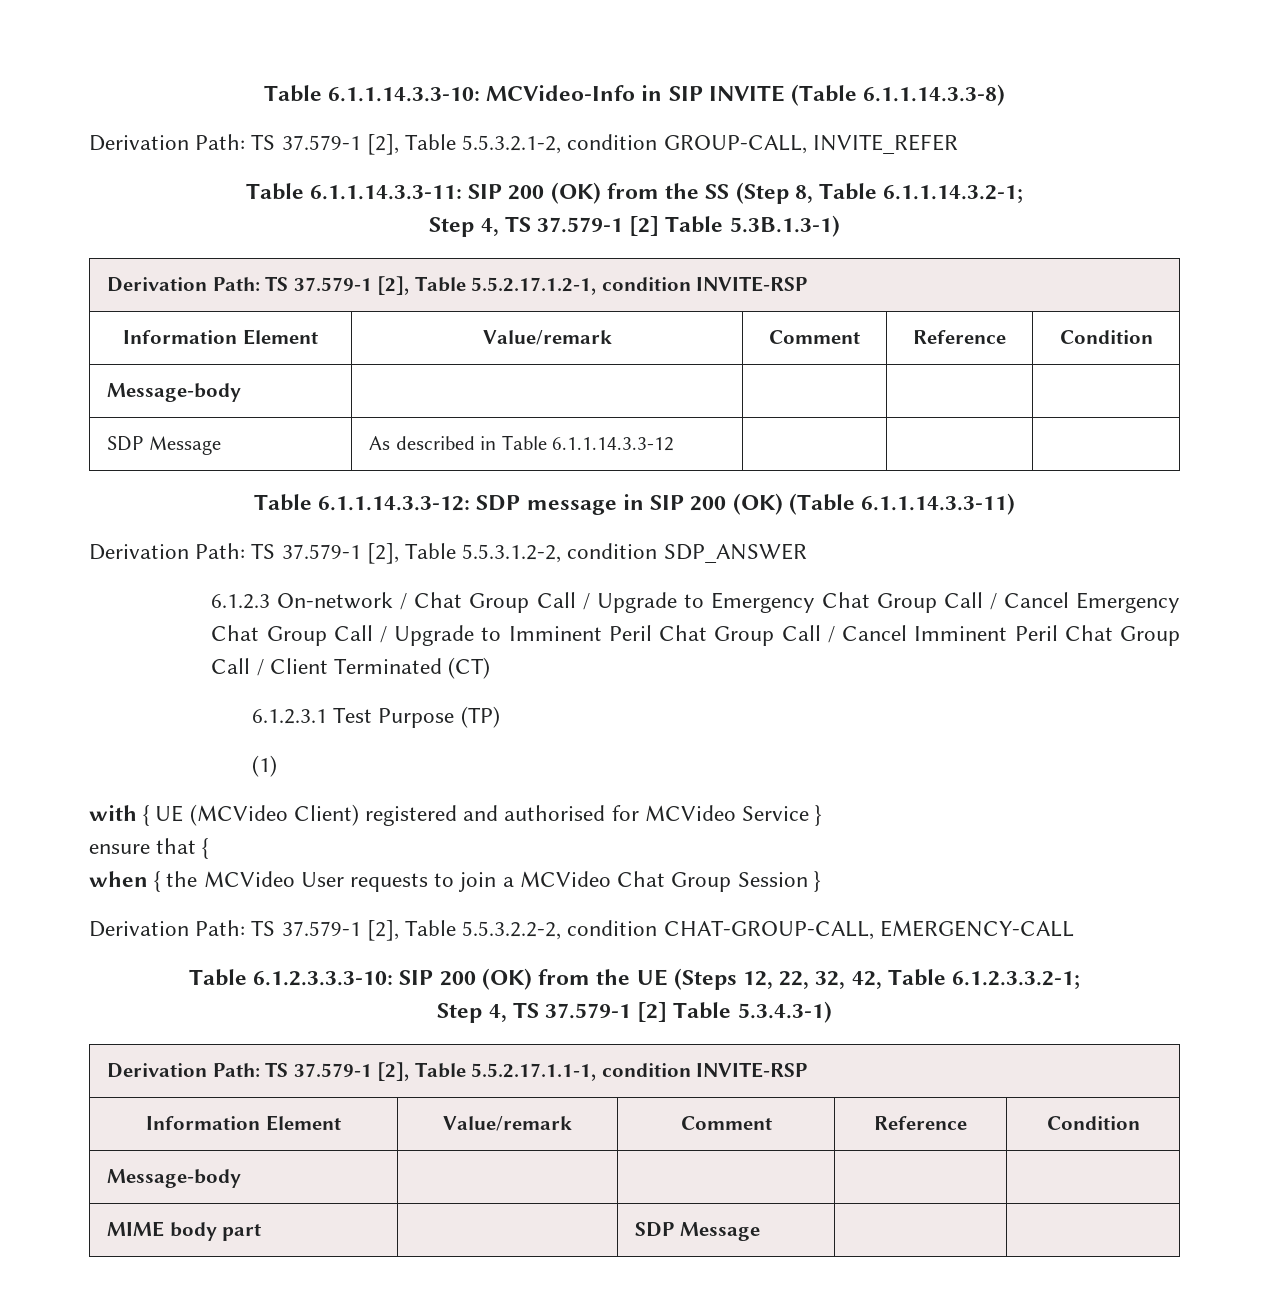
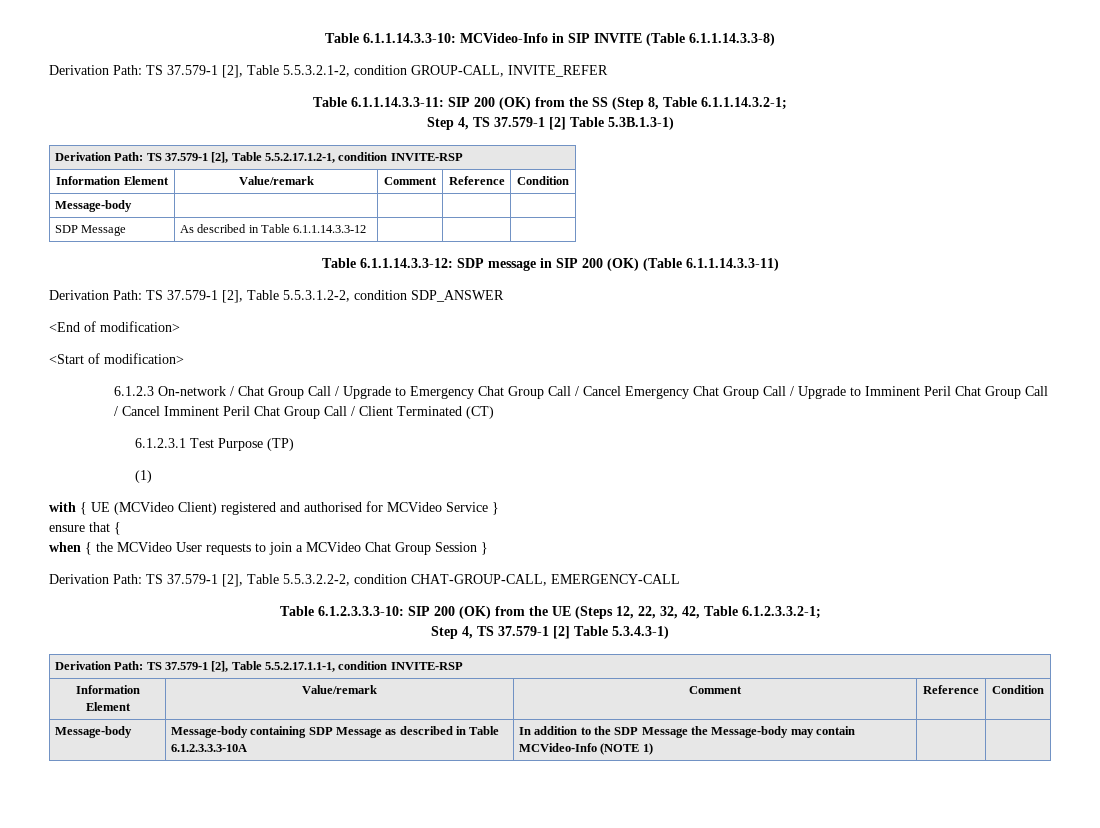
(807, 553) none -> [49,321,180,332] [49,353,184,364] // <End of modification> // <Start of modification>
[107,1221,262,1241] [635,1222,760,1241] | | | // MIME body part | | SDP Message -> [170,726,500,738] [170,744,247,752] [518,726,856,738] [518,743,653,755] Message-body containing SDP Message as described in Table 6.1.2.3.3.3-10A | In addition to the SDP Message the Message-body may contain MCVideo-Info (NOTE 1)

